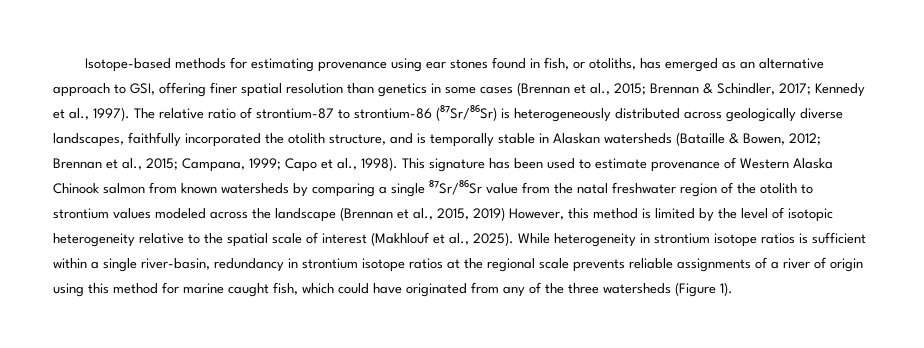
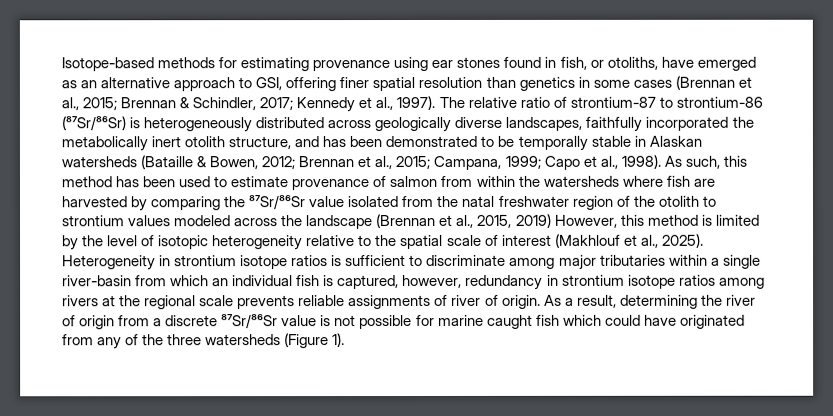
[640,58,662,69] has -> [660,56,694,68] have
(284, 138) none -> [61,136,182,152] metabolically inert
[417,133,426,144] is -> [322,135,515,148] has been demonstrated to be
[402,158,485,172] This signature -> [663,155,747,169] [61,176,112,188] As such, this method
[740,158,833,169] [53,180,518,197] Western Alaska Chinook salmon from known watersheds by comparing a single ⁸⁷Sr/⁸⁶Sr value -> [389,175,715,188] [61,194,399,212] salmon from within the watersheds where fish are harvested by comparing the ⁸⁷Sr/⁸⁶Sr value isolated
[518,233,636,247] While heterogeneity -> [62,255,156,271] Heterogeneity
[53,258,210,272] within a single river-basin, -> [409,254,761,270] [62,274,463,290] to discriminate among major tributaries within a single river-basin from which an individual fish is captured, however,
(443, 263) none -> [718,277,765,289] [62,295,99,307] among rivers
[771,257,863,272] [53,283,158,297] a river of origin using this method -> [451,294,756,309] [62,313,413,330] river of origin. As a result, determining the river of origin from a discrete ⁸⁷Sr/⁸⁶Sr value is not possible
[273,282,298,295] fish, -> [535,314,560,326] fish

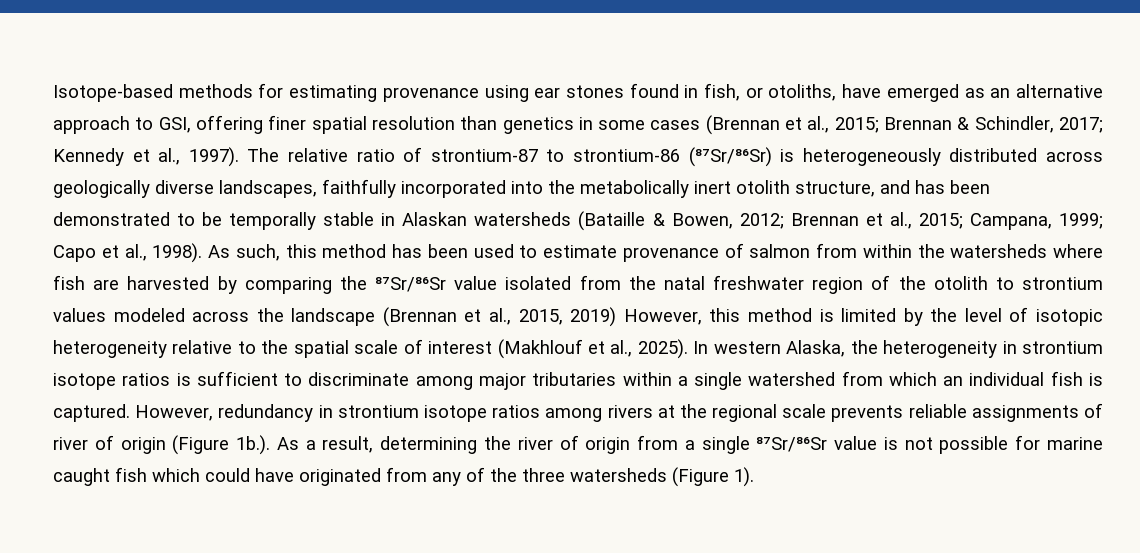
(729, 123) none -> [511,181,543,194] into
[62,255,156,271] Heterogeneity -> [693,340,998,358] In western Alaska, the heterogeneity
[62,275,132,287] river-basin -> [748,372,836,386] watershed
[337,274,463,290] captured, however, -> [53,404,214,422] captured. However,
[501,294,541,309] origin. -> [120,435,271,455] origin (Figure 1b.).
[165,315,219,327] discrete -> [701,436,750,454] single

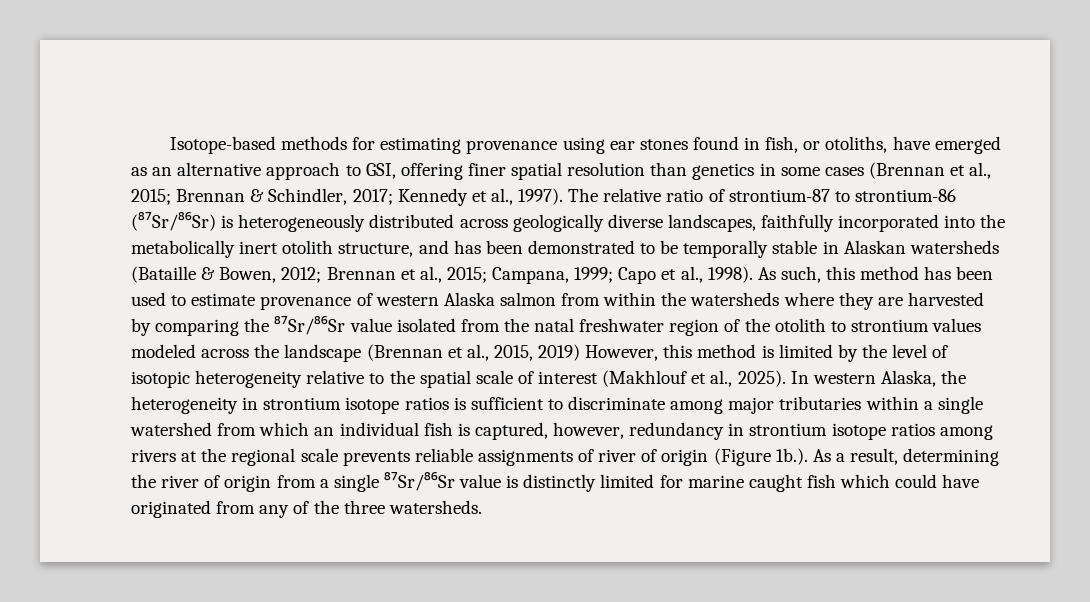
(744, 250) none -> [375,292,495,306] western Alaska
[53,275,85,290] fish -> [838,292,874,310] they
[53,404,214,422] captured. However, -> [474,422,625,440] captured, however,
[904,436,1009,454] not possible -> [523,474,655,492] distinctly limited
[570,467,754,487] watersheds (Figure 1). -> [388,500,482,514] watersheds.

